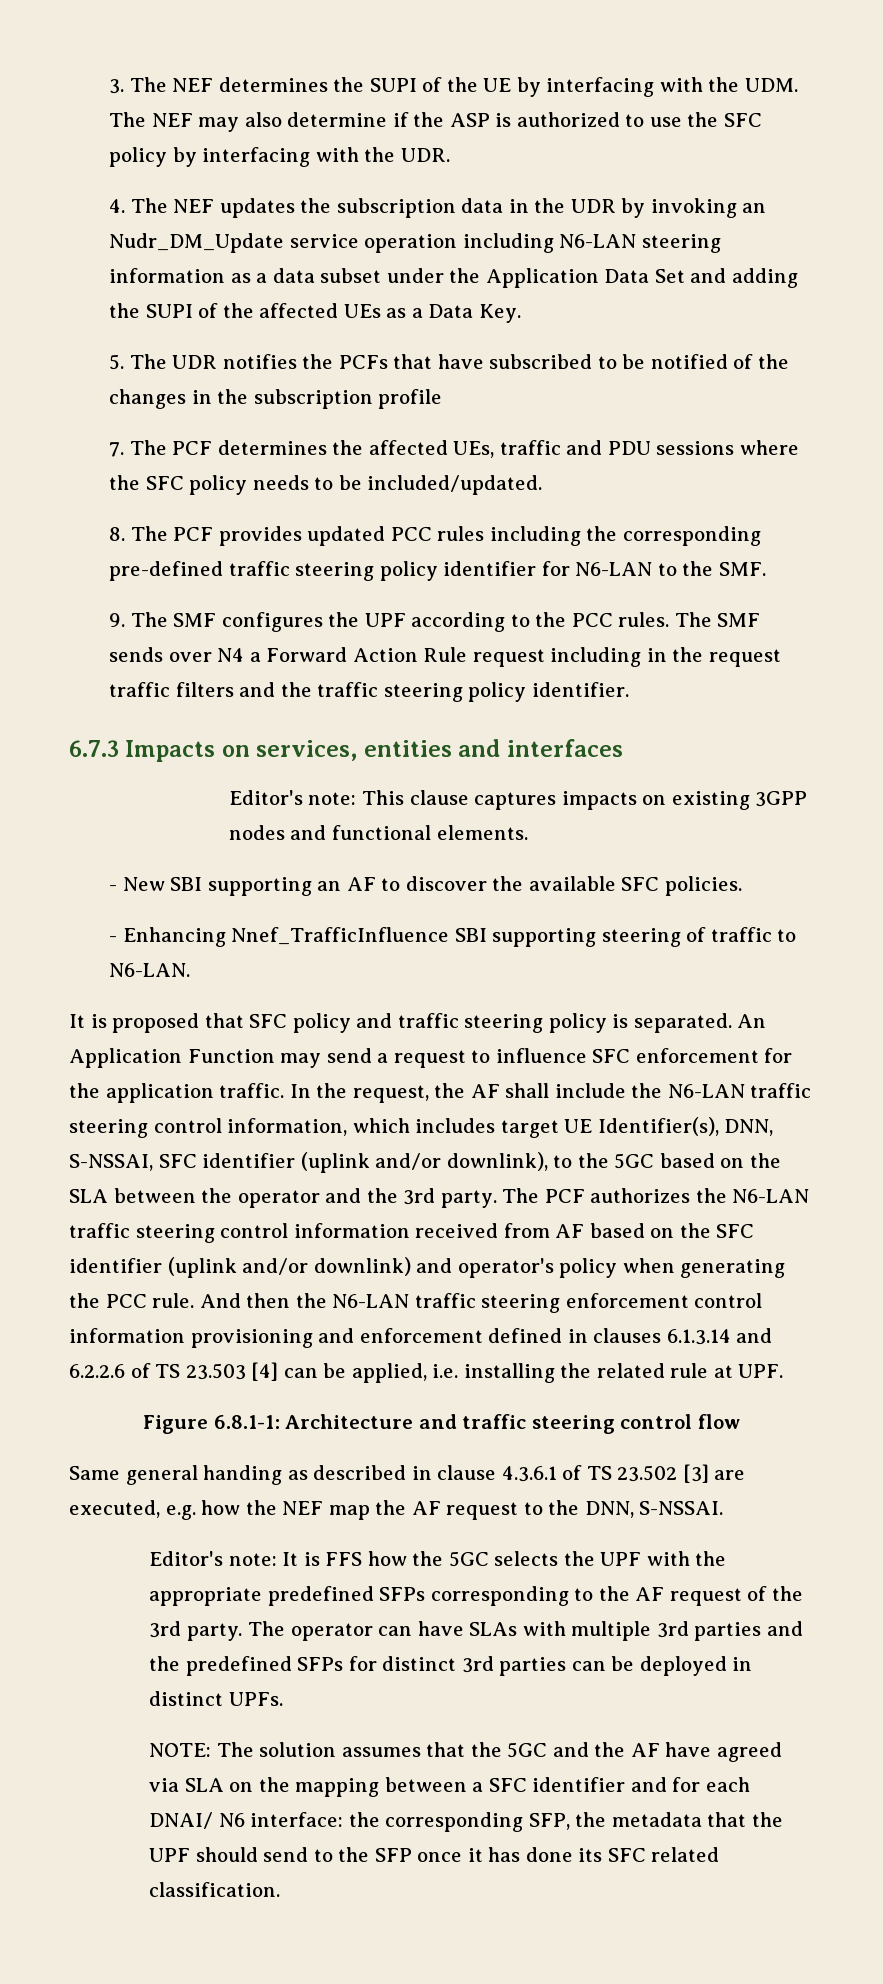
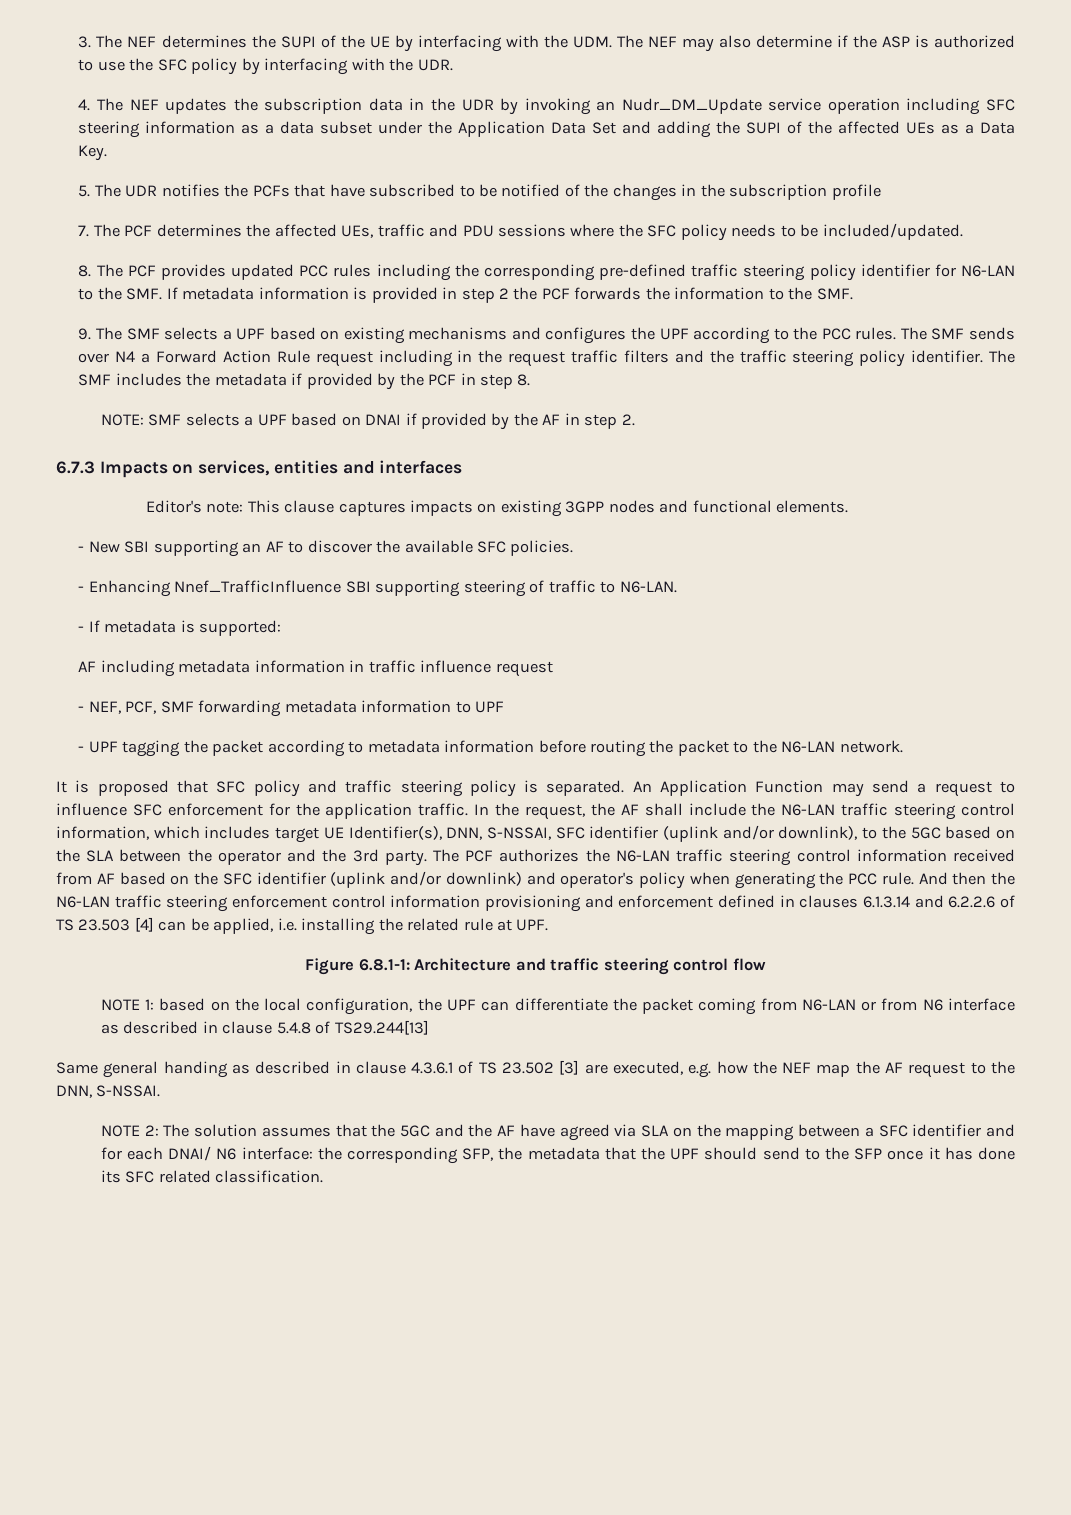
[559,234,637,248] N6-LAN -> [986,99,1016,111] SFC
[108,612,217,627] // 9. The SMF -> [166,287,853,303] [78,327,541,344] If metadata information is provided in step 2 the PCF forwards the information to the SMF. // 9. The SMF selects a UPF based on existing mechanisms and
(629, 689) none -> [988,350,1015,363] [78,373,531,390] [100,413,635,430] The SMF includes the metadata if provided by the PCF in step 8. // NOTE: SMF selects a UPF based on DNAI if provided by the AF in step 2.
(190, 970) none -> [78,620,282,636] [78,660,553,677] [78,700,505,717] [78,740,903,757] // - If metadata is supported: // AF including metadata information in traffic influence request // - NEF, PCF, SMF forwarding metadata information to UPF // - UPF tagging the packet according to metadata information before routing the packet to the N6-LAN network.
(740, 1421) none -> [100,998,1016,1015] [100,1020,429,1035] // NOTE 1: based on the local configuration, the UPF can differentiate the packet coming from N6-LAN or from N6 interface as described in clause 5.4.8 of TS29.244[13]
[148,1551,727,1567] [148,1586,803,1606] [148,1621,803,1641] [148,1656,753,1676] [148,1691,283,1706] [148,1743,211,1757] Editor's note: It is FFS how the 5GC selects the UPF with the appropriate predefined SFPs corresponding to the AF request of the 3rd party. The operator can have SLAs with multiple 3rd parties and the predefined SFPs for distinct 3rd parties can be deployed in distinct UPFs. // NOTE: -> [100,1125,159,1137] NOTE 2:

